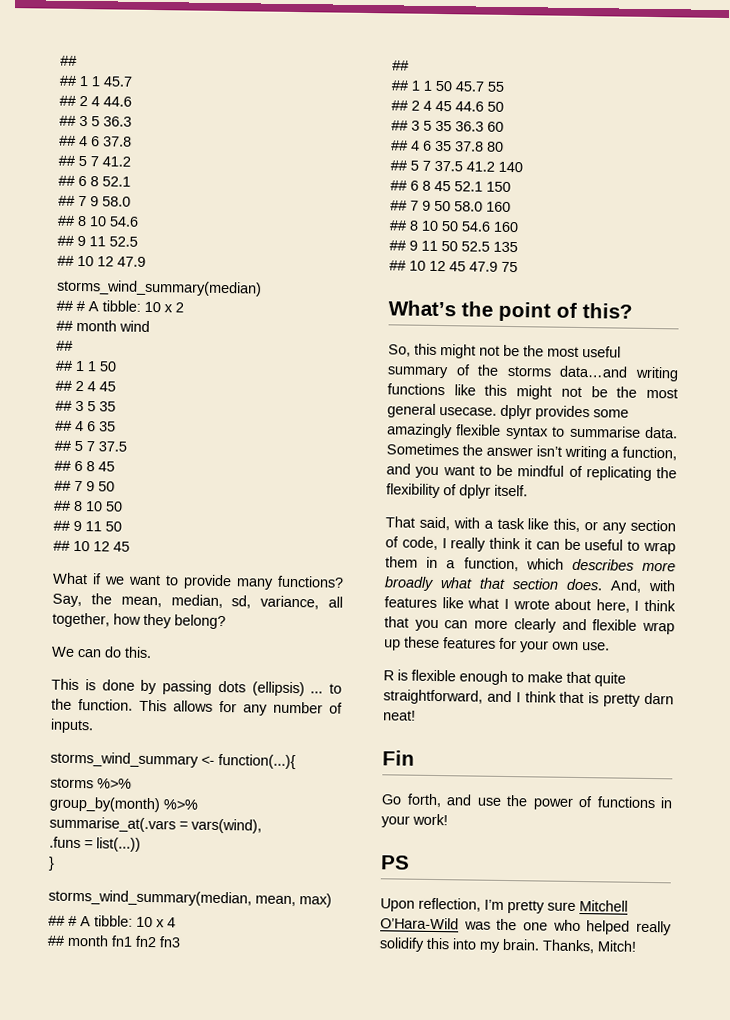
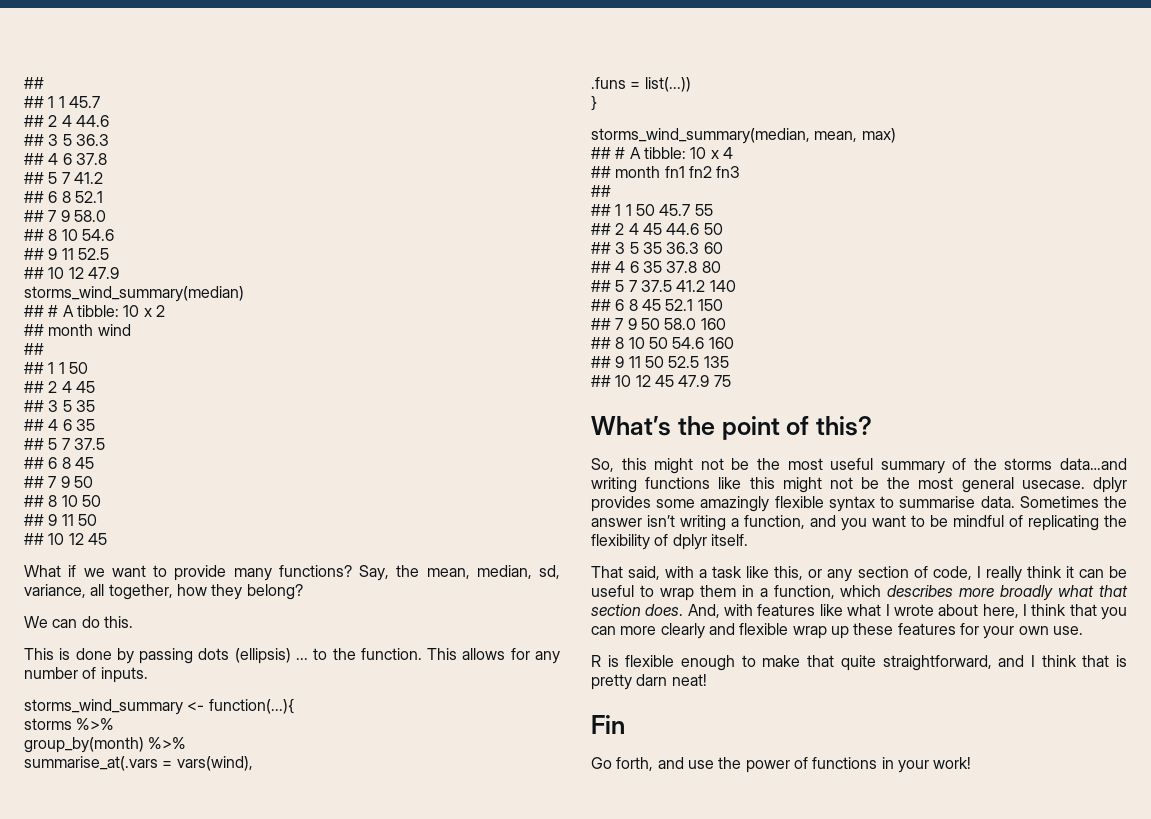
[380,855,410,870] [380,897,628,914] [380,917,672,936] [379,937,637,954] // PS // Upon reflection, I’m pretty sure Mitchell O’Hara-Wild was the one who helped really solidify this into my brain. Thanks, Mitch! -> (972, 763) none

